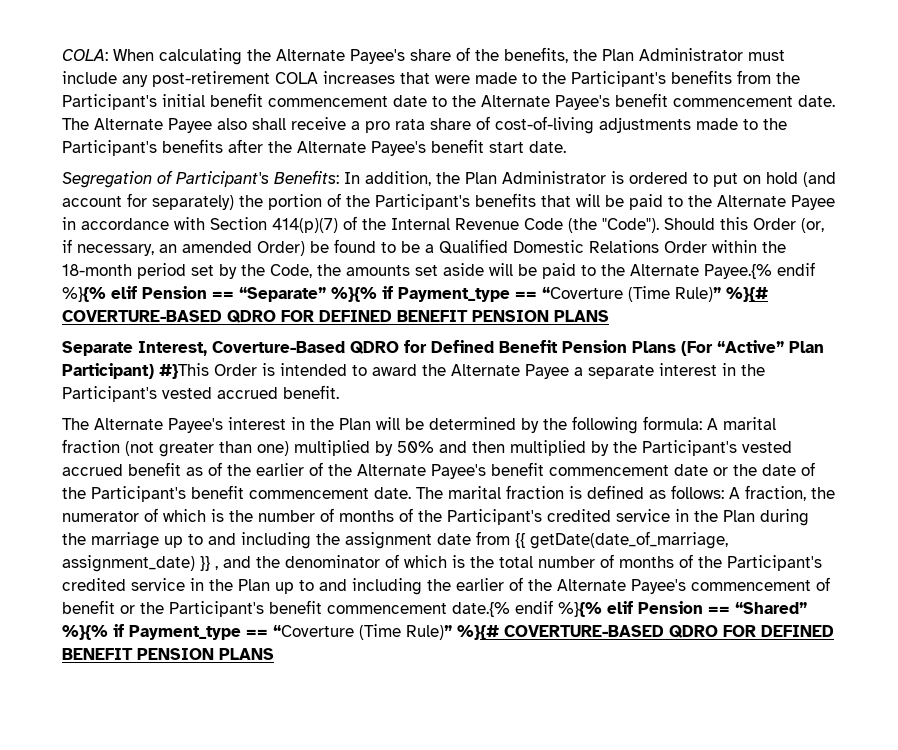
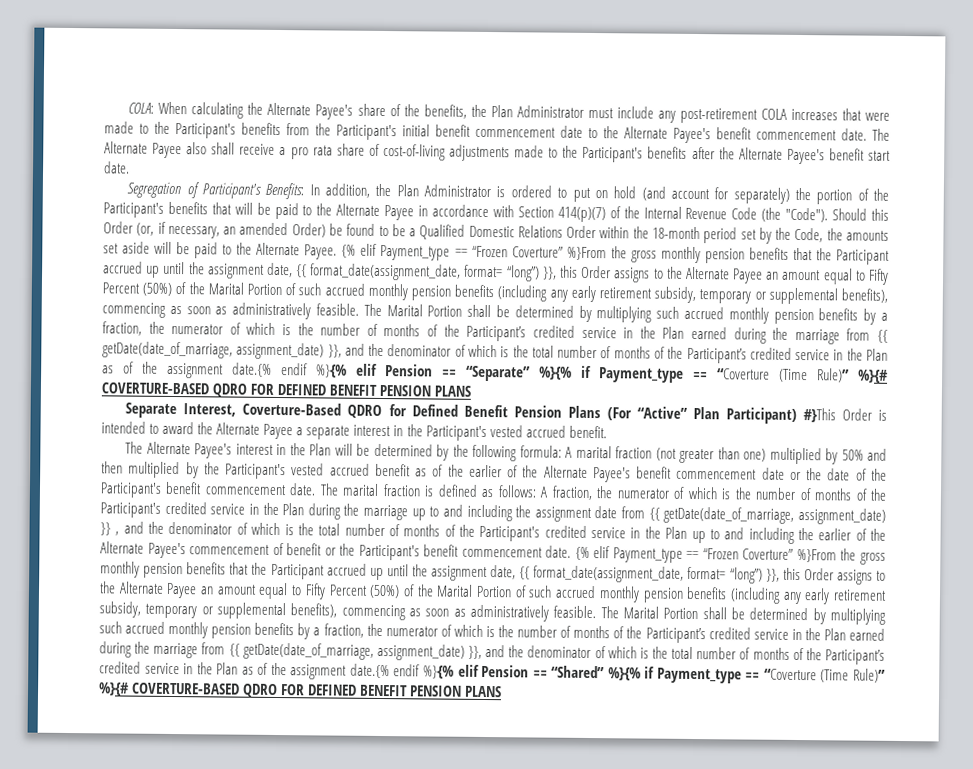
[704,264,772,279] Payee.{% -> [304,243,891,265] [103,261,889,285] [102,282,889,305] [102,302,888,325] [102,321,888,345] [102,341,889,364] [102,361,272,379] Payee. {% elif Payment_type == “Frozen Coverture” %}From the gross monthly pension benefits that the Participant accrued up until the assignment date, {{ format_date(assignment_date, format= “long”) }}, this Order assigns to the Alternate Payee an amount equal to Fifty Percent (50%) of the Marital Portion of such accrued monthly pension benefits (including any early retirement subsidy, temporary or supplemental benefits), commencing as soon as administratively feasible. The Marital Portion shall be determined by multiplying such accrued monthly pension benefits by a fraction, the numerator of which is the number of months of the Participant’s credited service in the Plan earned during the marriage from {{ getDate(date_of_marriage, assignment_date) }}, and the denominator of which is the total number of months of the Participant’s credited service in the Plan as of the assignment date.{%
(447, 608) none -> [545,545,886,565] [100,561,887,585] [99,581,887,605] [99,601,887,625] [99,621,886,644] [99,641,885,665] [99,661,348,680] date. {% elif Payment_type == “Frozen Coverture” %}From the gross monthly pension benefits that the Participant accrued up until the assignment date, {{ format_date(assignment_date, format= “long”) }}, this Order assigns to the Alternate Payee an amount equal to Fifty Percent (50%) of the Marital Portion of such accrued monthly pension benefits (including any early retirement subsidy, temporary or supplemental benefits), commencing as soon as administratively feasible. The Marital Portion shall be determined by multiplying such accrued monthly pension benefits by a fraction, the numerator of which is the number of months of the Participant’s credited service in the Plan earned during the marriage from {{ getDate(date_of_marriage, assignment_date) }}, and the denominator of which is the total number of months of the Participant’s credited service in the Plan as of the assignment

